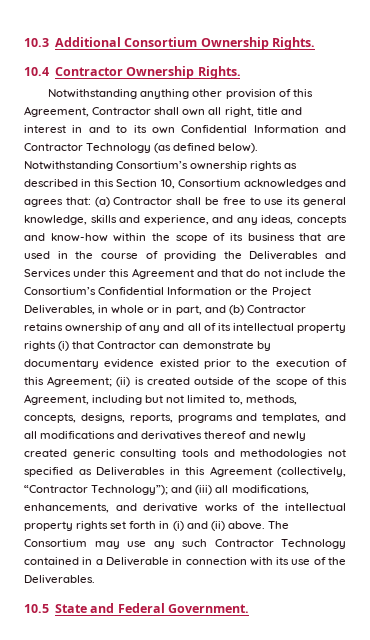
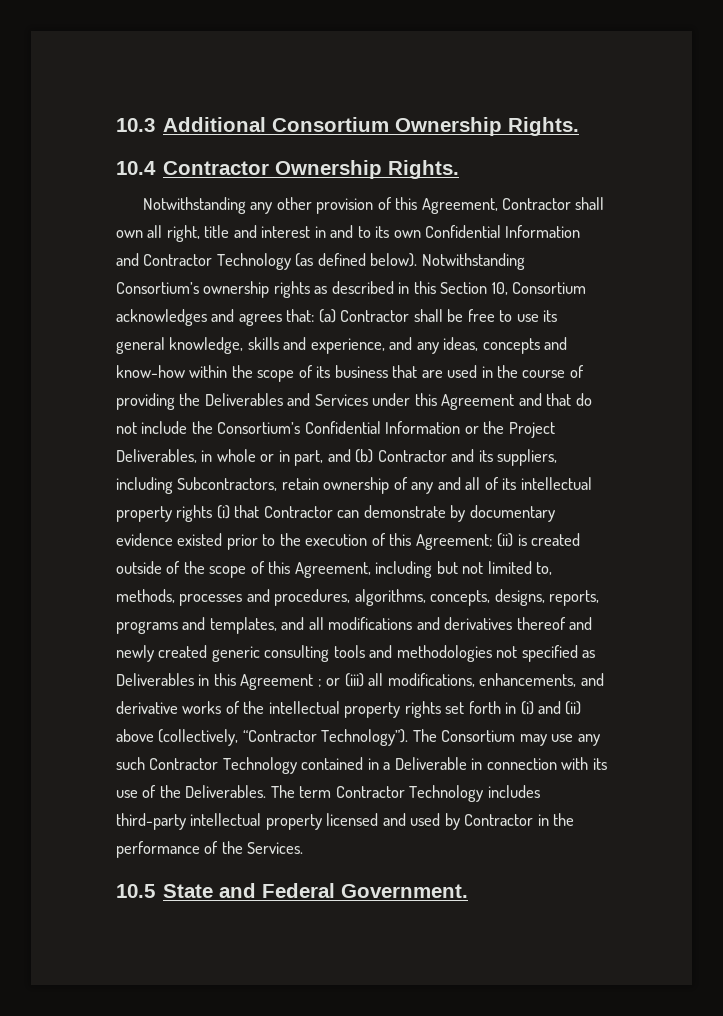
[140,89,190,99] anything -> [250,202,273,214] any
[24,323,63,331] retains -> [451,449,558,466] [116,477,319,494] and its suppliers, including Subcontractors, retain
(297, 400) none -> [179,589,426,606] processes and procedures, algorithms,
[277,467,346,477] [24,485,193,495] (collectively, “Contractor Technology”); and -> [317,678,341,687] ; or
[227,521,265,530] above. -> [116,729,409,746] above (collectively, “Contractor Technology”).
(95, 579) none -> [270,785,540,802] [116,813,575,830] [116,841,304,858] The term Contractor Technology includes third-party intellectual property licensed and used by Contractor in the performance of the Services.

